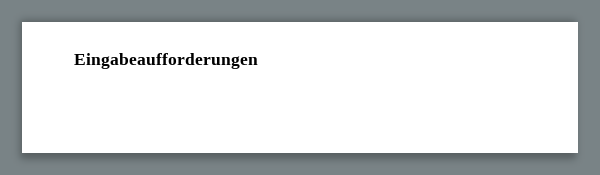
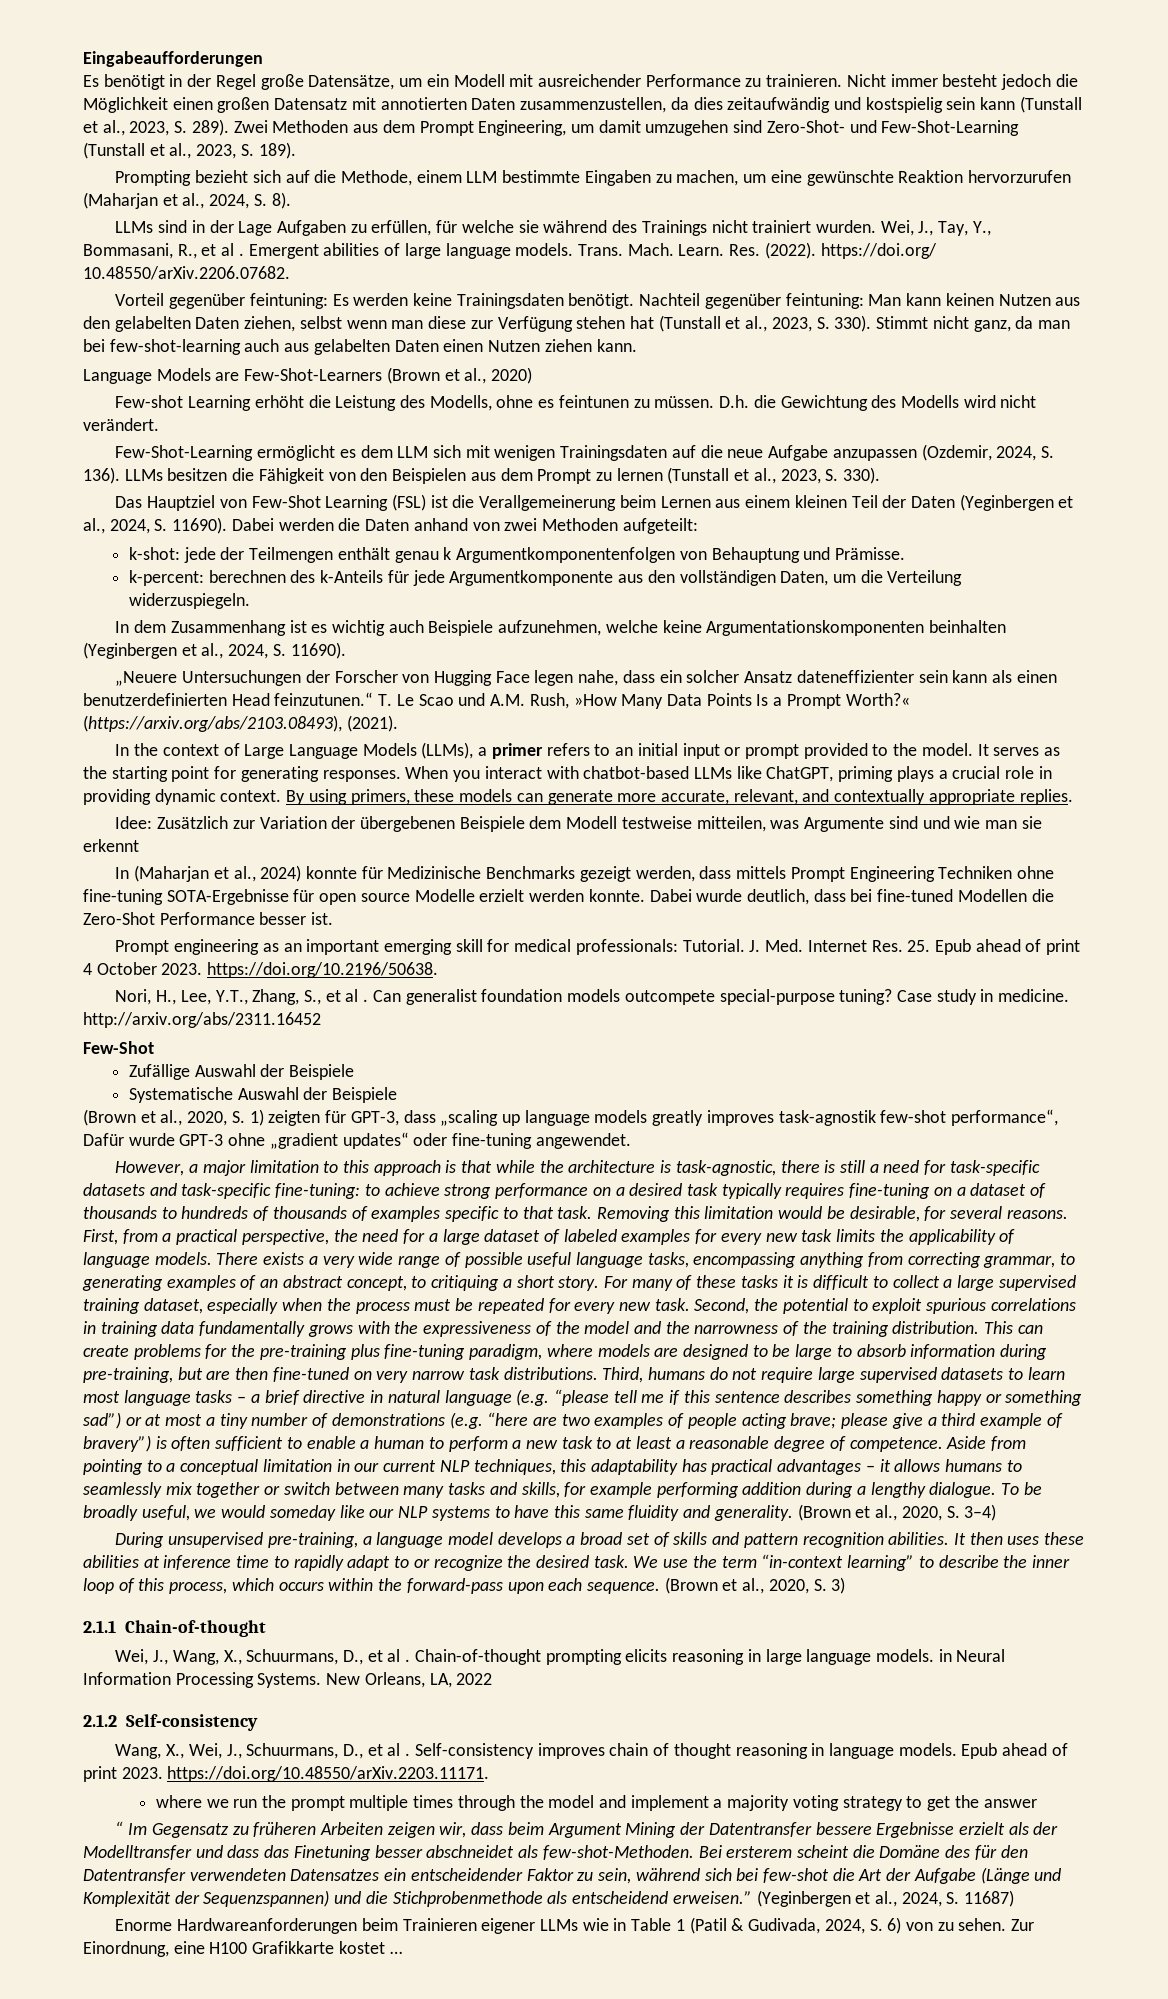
(258, 61) none -> [83,74,1078,90] [83,96,1082,113] [83,119,1020,136] [83,142,296,159] [115,170,1071,186] [83,192,291,209] [115,220,991,236] [83,242,937,259] [83,266,290,280] [115,293,1081,309] [83,315,1070,332] [83,339,637,355] [83,367,533,384] [115,395,1037,411] [83,418,159,431] [115,444,1054,461] [83,467,881,484] [115,494,1074,511] [83,517,698,534] [129,547,905,563] [129,570,963,586] [129,593,251,609] [115,620,1007,636] [83,642,346,659] [115,670,1057,686] [83,692,910,709] [83,715,398,732] [115,742,1061,759] [83,766,1052,782] [83,789,1073,805] [115,816,1042,832] [83,839,139,852] [115,865,1054,882] [83,889,1054,905] [83,912,334,925] [115,939,1081,955] [83,962,439,978] [115,989,1070,1005] [83,1012,321,1028] [83,1041,154,1054] [129,1064,355,1080] [129,1087,398,1103] [83,1109,1059,1126] [83,1132,631,1149] [115,1160,1040,1176] [83,1183,1047,1199] [83,1206,1068,1222] [83,1229,1016,1245] [83,1252,1076,1268] [82,1275,1076,1291] [83,1298,1076,1314] [83,1321,1043,1337] [83,1344,1048,1360] [83,1367,1065,1383] [83,1389,1083,1406] [83,1412,1063,1429] [83,1435,1026,1452] [83,1459,1022,1475] [83,1482,1042,1498] [83,1504,997,1521] [115,1532,1085,1548] [83,1554,1070,1571] [83,1577,846,1594] [83,1620,266,1637] [115,1649,1006,1665] [83,1672,493,1688] [83,1714,258,1731] [115,1743,1068,1759] [83,1766,490,1782] [155,1795,1037,1811] [115,1821,1059,1838] [83,1845,1028,1861] [83,1867,1062,1884] [83,1890,1015,1907] [115,1917,1035,1934] [83,1941,402,1957] // Es benötigt in der Regel große Datensätze, um ein Modell mit ausreichender Performance zu trainieren. Nicht immer besteht jedoch die Möglichkeit einen großen Datensatz mit annotierten Daten zusammenzustellen, da dies zeitaufwändig und kostspielig sein kann (Tunstall et al., 2023, S. 289). Zwei Methoden aus dem Prompt Engineering, um damit umzugehen sind Zero-Shot- und Few-Shot-Learning (Tunstall et al., 2023, S. 189). // Prompting bezieht sich auf die Methode, einem LLM bestimmte Eingaben zu machen, um eine gewünschte Reaktion hervorzurufen (Maharjan et al., 2024, S. 8). // LLMs sind in der Lage Aufgaben zu erfüllen, für welche sie während des Trainings nicht trainiert wurden. Wei, J., Tay, Y., Bommasani, R., et al . Emergent abilities of large language models. Trans. Mach. Learn. Res. (2022). https://doi.org/ 10.48550/arXiv.2206.07682. // Vorteil gegenüber feintuning: Es werden keine Trainingsdaten benötigt. Nachteil gegenüber feintuning: Man kann keinen Nutzen aus den gelabelten Daten ziehen, selbst wenn man diese zur Verfügung stehen hat (Tunstall et al., 2023, S. 330). Stimmt nicht ganz, da man bei few-shot-learning auch aus gelabelten Daten einen Nutzen ziehen kann. // Language Models are Few-Shot-Learners (Brown et al., 2020) // Few-shot Learning erhöht die Leistung des Modells, ohne es feintunen zu müssen. D.h. die Gewichtung des Modells wird nicht verändert. // Few-Shot-Learning ermöglicht es dem LLM sich mit wenigen Trainingsdaten auf die neue Aufgabe anzupassen (Ozdemir, 2024, S. 136). LLMs besitzen die Fähigkeit von den Beispielen aus dem Prompt zu lernen (Tunstall et al., 2023, S. 330). // Das Hauptziel von Few-Shot Learning (FSL) ist die Verallgemeinerung beim Lernen aus einem kleinen Teil der Daten (Yeginbergen et al., 2024, S. 11690). Dabei werden die Daten anhand von zwei Methoden aufgeteilt: // k-shot: jede der Teilmengen enthält genau k Argumentkomponentenfolgen von Behauptung und Prämisse. // k-percent: berechnen des k-Anteils für jede Argumentkomponente aus den vollständigen Daten, um die Verteilung widerzuspiegeln. // In dem Zusammenhang ist es wichtig auch Beispiele aufzunehmen, welche keine Argumentationskomponenten beinhalten (Yeginbergen et al., 2024, S. 11690). // „Neuere Untersuchungen der Forscher von Hugging Face legen nahe, dass ein solcher Ansatz dateneffizienter sein kann als einen benutzerdefinierten Head feinzutunen.“ T. Le Scao und A.M. Rush, »How Many Data Points Is a Prompt Worth?« (https://arxiv.org/abs/2103.08493), (2021). // In the context of Large Language Models (LLMs), a primer refers to an initial input or prompt provided to the model. It serves as the starting point for generating responses. When you interact with chatbot-based LLMs like ChatGPT, priming plays a crucial role in providing dynamic context. By using primers, these models can generate more accurate, relevant, and contextually appropriate replies. // Idee: Zusätzlich zur Variation der übergebenen Beispiele dem Modell testweise mitteilen, was Argumente sind und wie man sie erkennt // In (Maharjan et al., 2024) konnte für Medizinische Benchmarks gezeigt werden, dass mittels Prompt Engineering Techniken ohne fine-tuning SOTA-Ergebnisse für open source Modelle erzielt werden konnte. Dabei wurde deutlich, dass bei fine-tuned Modellen die Zero-Shot Performance besser ist. // Prompt engineering as an important emerging skill for medical professionals: Tutorial. J. Med. Internet Res. 25. Epub ahead of print 4 October 2023. https://doi.org/10.2196/50638. // Nori, H., Lee, Y.T., Zhang, S., et al . Can generalist foundation models outcompete special-purpose tuning? Case study in medicine. http://arxiv.org/abs/2311.16452 // Few-Shot // Zufällige Auswahl der Beispiele // Systematische Auswahl der Beispiele // (Brown et al., 2020, S. 1) zeigten für GPT-3, dass „scaling up language models greatly improves task-agnostik few-shot performance“, Dafür wurde GPT-3 ohne „gradient updates“ oder fine-tuning angewendet. // However, a major limitation to this approach is that while the architecture is task-agnostic, there is still a need for task-specific datasets and task-specific fine-tuning: to achieve strong performance on a desired task typically requires fine-tuning on a dataset of thousands to hundreds of thousands of examples specific to that task. Removing this limitation would be desirable, for several reasons. First, from a practical perspective, the need for a large dataset of labeled examples for every new task limits the applicability of language models. There exists a very wide range of possible useful language tasks, encompassing anything from correcting grammar, to generating examples of an abstract concept, to critiquing a short story. For many of these tasks it is difficult to collect a large supervised training dataset, especially when the process must be repeated for every new task. Second, the potential to exploit spurious correlations in training data fundamentally grows with the expressiveness of the model and the narrowness of the training distribution. This can create problems for the pre-training plus fine-tuning paradigm, where models are designed to be large to absorb information during pre-training, but are then fine-tuned on very narrow task distributions. Third, humans do not require large supervised datasets to learn most language tasks – a brief directive in natural language (e.g. “please tell me if this sentence describes something happy or something sad”) or at most a tiny number of demonstrations (e.g. “here are two examples of people acting brave; please give a third example of bravery”) is often sufficient to enable a human to perform a new task to at least a reasonable degree of competence. Aside from pointing to a conceptual limitation in our current NLP techniques, this adaptability has practical advantages – it allows humans to seamlessly mix together or switch between many tasks and skills, for example performing addition during a lengthy dialogue. To be broadly useful, we would someday like our NLP systems to have this same fluidity and generality. (Brown et al., 2020, S. 3–4) // During unsupervised pre-training, a language model develops a broad set of skills and pattern recognition abilities. It then uses these abilities at inference time to rapidly adapt to or recognize the desired task. We use the term “in-context learning” to describe the inner loop of this process, which occurs within the forward-pass upon each sequence. (Brown et al., 2020, S. 3) // 2.1.1 Chain-of-thought // Wei, J., Wang, X., Schuurmans, D., et al . Chain-of-thought prompting elicits reasoning in large language models. in Neural Information Processing Systems. New Orleans, LA, 2022 // 2.1.2 Self-consistency // Wang, X., Wei, J., Schuurmans, D., et al . Self-consistency improves chain of thought reasoning in language models. Epub ahead of print 2023. https://doi.org/10.48550/arXiv.2203.11171. // where we run the prompt multiple times through the model and implement a majority voting strategy to get the answer // “ Im Gegensatz zu früheren Arbeiten zeigen wir, dass beim Argument Mining der Datentransfer bessere Ergebnisse erzielt als der Modelltransfer und dass das Finetuning besser abschneidet als few-shot-Methoden. Bei ersterem scheint die Domäne des für den Datentransfer verwendeten Datensatzes ein entscheidender Faktor zu sein, während sich bei few-shot die Art der Aufgabe (Länge und Komplexität der Sequenzspannen) und die Stichprobenmethode als entscheidend erweisen.” (Yeginbergen et al., 2024, S. 11687) // Enorme Hardwareanforderungen beim Trainieren eigener LLMs wie in Table 1 (Patil & Gudivada, 2024, S. 6) von zu sehen. Zur Einordnung, eine H100 Grafikkarte kostet …

